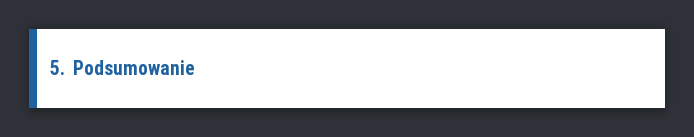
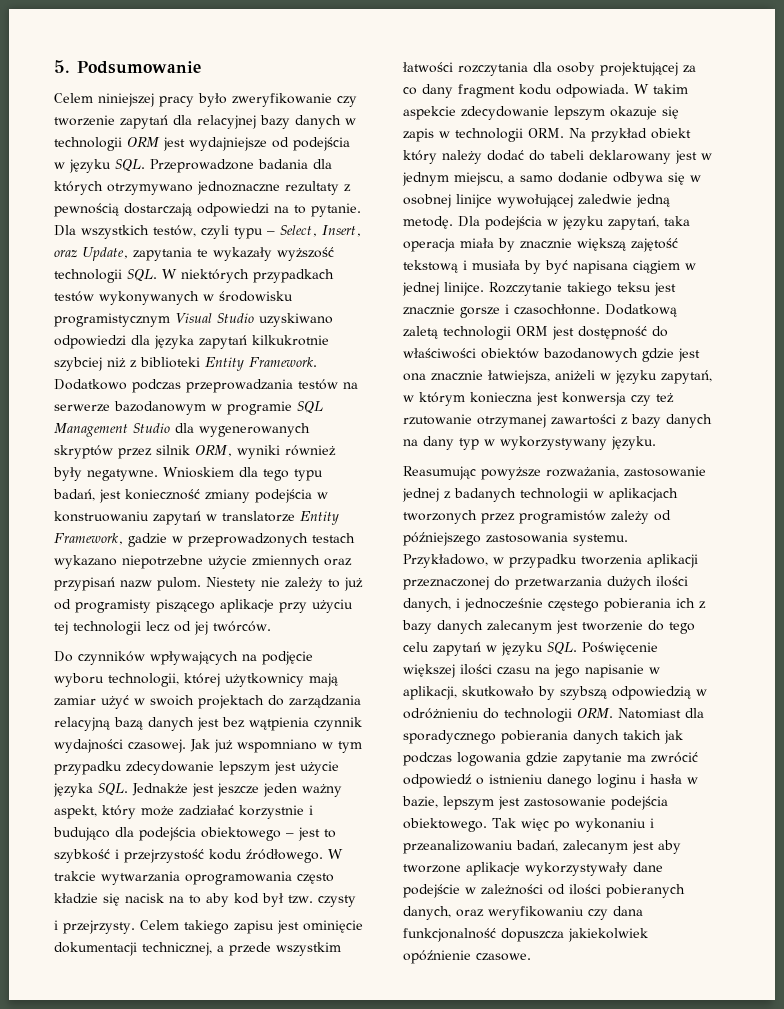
(195, 67) none -> [54,93,357,107] [54,115,356,129] [54,137,350,151] [54,159,332,173] [54,181,351,195] [54,203,361,217] [54,225,361,239] [54,247,334,261] [54,269,334,283] [54,291,293,305] [54,313,333,327] [54,335,329,349] [54,357,317,371] [54,379,358,393] [54,401,323,415] [54,423,310,437] [54,445,336,459] [53,467,323,481] [53,489,328,503] [54,511,339,525] [54,533,355,547] [54,555,352,569] [54,577,363,591] [54,599,353,613] [54,621,271,635] [54,651,313,665] [54,673,338,687] [54,695,361,709] [54,717,362,731] [54,739,362,753] [54,761,339,775] [53,783,342,797] [54,805,313,819] [53,827,336,841] [54,849,343,863] [54,871,334,885] [54,893,356,907] [54,920,363,934] [54,942,341,956] [402,62,696,76] [403,84,688,98] [403,106,679,120] [403,128,691,142] [403,150,712,164] [402,172,701,186] [403,194,670,208] [403,216,690,230] [403,238,678,252] [403,260,696,274] [402,282,676,296] [403,304,677,318] [403,326,668,340] [403,348,700,362] [403,370,712,384] [403,392,674,406] [403,414,712,428] [403,436,656,450] [403,466,706,480] [402,488,678,502] [403,510,671,524] [403,532,628,546] [403,554,698,568] [403,576,688,590] [403,598,706,612] [402,620,695,634] [403,642,658,656] [403,664,660,678] [403,686,707,700] [403,708,704,722] [403,730,683,744] [403,752,698,766] [403,774,698,788] [402,796,668,810] [403,818,654,832] [403,840,681,854] [403,862,663,876] [403,884,685,898] [403,906,643,920] [403,928,648,942] [403,950,531,964] // Celem niniejszej pracy było zweryfikowanie czy tworzenie zapytań dla relacyjnej bazy danych w technologii ORM jest wydajniejsze od podejścia w języku SQL. Przeprowadzone badania dla których otrzymywano jednoznaczne rezultaty z pewnością dostarczają odpowiedzi na to pytanie. Dla wszystkich testów, czyli typu – Select, Insert, oraz Update, zapytania te wykazały wyższość technologii SQL. W niektórych przypadkach testów wykonywanych w środowisku programistycznym Visual Studio uzyskiwano odpowiedzi dla języka zapytań kilkukrotnie szybciej niż z biblioteki Entity Framework. Dodatkowo podczas przeprowadzania testów na serwerze bazodanowym w programie SQL Management Studio dla wygenerowanych skryptów przez silnik ORM, wyniki również były negatywne. Wnioskiem dla tego typu badań, jest konieczność zmiany podejścia w konstruowaniu zapytań w translatorze Entity Framework, gadzie w przeprowadzonych testach wykazano niepotrzebne użycie zmiennych oraz przypisań nazw pulom. Niestety nie zależy to już od programisty piszącego aplikacje przy użyciu tej technologii lecz od jej twórców. // Do czynników wpływających na podjęcie wyboru technologii, której użytkownicy mają zamiar użyć w swoich projektach do zarządzania relacyjną bazą danych jest bez wątpienia czynnik wydajności czasowej. Jak już wspomniano w tym przypadku zdecydowanie lepszym jest użycie języka SQL. Jednakże jest jeszcze jeden ważny aspekt, który może zadziałać korzystnie i budująco dla podejścia obiektowego – jest to szybkość i przejrzystość kodu źródłowego. W trakcie wytwarzania oprogramowania często kładzie się nacisk na to aby kod był tzw. czysty // i przejrzysty. Celem takiego zapisu jest ominięcie dokumentacji technicznej, a przede wszystkim łatwości rozczytania dla osoby projektującej za co dany fragment kodu odpowiada. W takim aspekcie zdecydowanie lepszym okazuje się zapis w technologii ORM. Na przykład obiekt który należy dodać do tabeli deklarowany jest w jednym miejscu, a samo dodanie odbywa się w osobnej linijce wywołującej zaledwie jedną metodę. Dla podejścia w języku zapytań, taka operacja miała by znacznie większą zajętość tekstową i musiała by być napisana ciągiem w jednej linijce. Rozczytanie takiego teksu jest znacznie gorsze i czasochłonne. Dodatkową zaletą technologii ORM jest dostępność do właściwości obiektów bazodanowych gdzie jest ona znacznie łatwiejsza, aniżeli w języku zapytań, w którym konieczna jest konwersja czy też rzutowanie otrzymanej zawartości z bazy danych na dany typ w wykorzystywany języku. // Reasumując powyższe rozważania, zastosowanie jednej z badanych technologii w aplikacjach tworzonych przez programistów zależy od późniejszego zastosowania systemu. Przykładowo, w przypadku tworzenia aplikacji przeznaczonej do przetwarzania dużych ilości danych, i jednocześnie częstego pobierania ich z bazy danych zalecanym jest tworzenie do tego celu zapytań w języku SQL. Poświęcenie większej ilości czasu na jego napisanie w aplikacji, skutkowało by szybszą odpowiedzią w odróżnieniu do technologii ORM. Natomiast dla sporadycznego pobierania danych takich jak podczas logowania gdzie zapytanie ma zwrócić odpowiedź o istnieniu danego loginu i hasła w bazie, lepszym jest zastosowanie podejścia obiektowego. Tak więc po wykonaniu i przeanalizowaniu badań, zalecanym jest aby tworzone aplikacje wykorzystywały dane podejście w zależności od ilości pobieranych danych, oraz weryfikowaniu czy dana funkcjonalność dopuszcza jakiekolwiek opóźnienie czasowe.

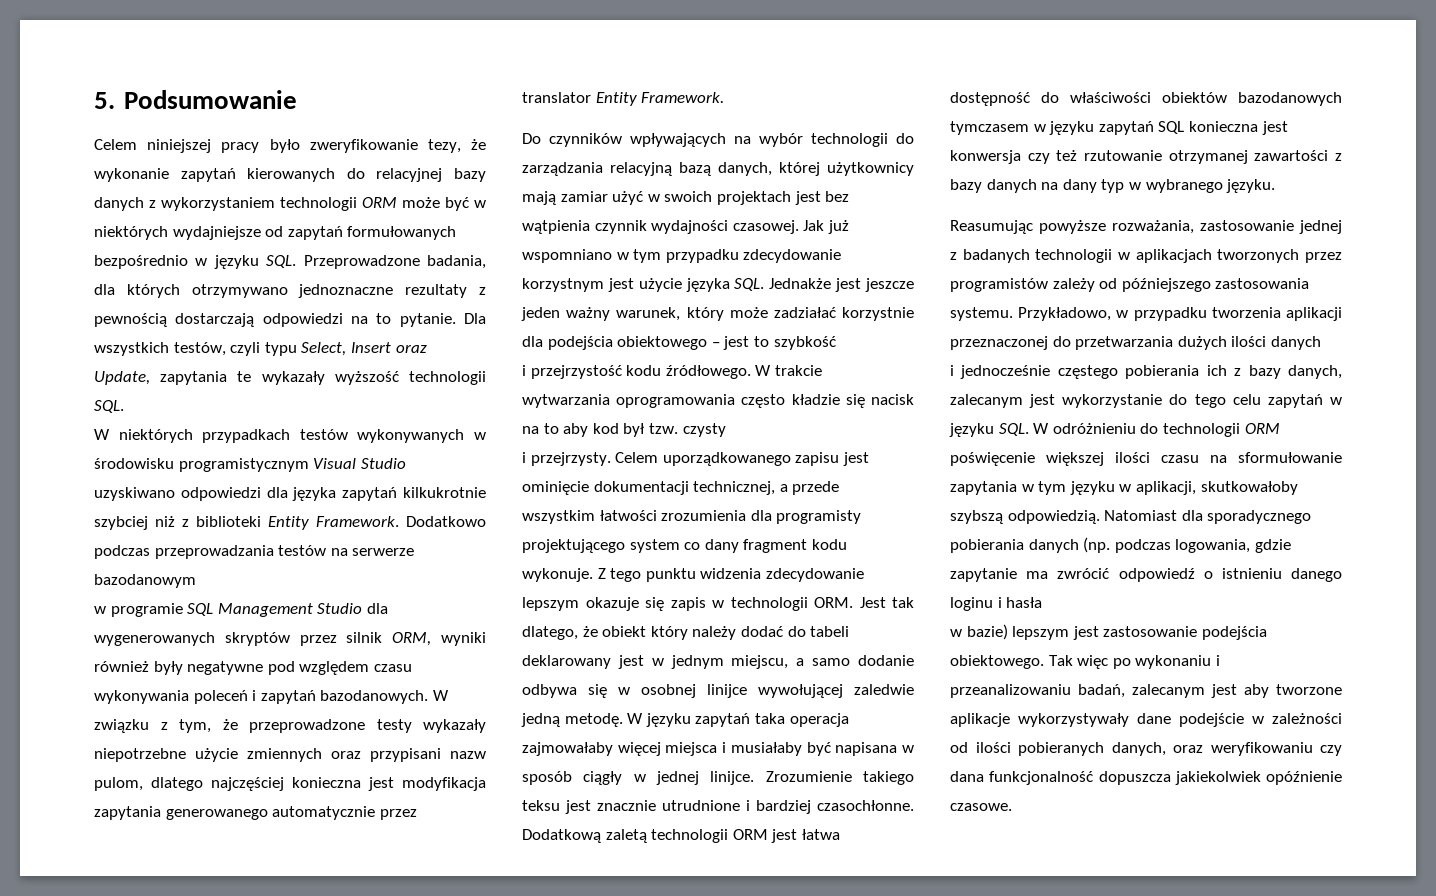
[337,96,357,107] [54,115,356,129] [54,137,350,151] czy tworzenie zapytań dla relacyjnej bazy danych w technologii ORM jest wydajniejsze od podejścia -> [427,139,486,153] [94,168,486,182] [94,197,486,211] [94,226,457,240] [94,255,188,269] tezy, że wykonanie zapytań kierowanych do relacyjnej bazy danych z wykorzystaniem technologii ORM może być w niektórych wydajniejsze od zapytań formułowanych bezpośrednio
[258,159,308,169] badania -> [427,255,486,269] badania,
[266,225,361,237] – Select, Insert, -> [301,342,391,356] Select, Insert
(157, 275) none -> (124, 406) //
(206, 408) none -> (196, 581) //
[87,467,323,481] [53,489,328,503] [54,511,339,525] [54,533,355,547] [54,555,352,569] [54,577,363,591] [54,599,353,613] [54,621,271,635] [54,651,313,665] [54,673,179,687] negatywne. Wnioskiem dla tego typu badań, jest konieczność zmiany podejścia w konstruowaniu zapytań w translatorze Entity Framework, gadzie w przeprowadzonych testach wykazano niepotrzebne użycie zmiennych oraz przypisań nazw pulom. Niestety nie zależy to już od programisty piszącego aplikacje przy użyciu tej technologii lecz od jej twórców. // Do czynników wpływających na podjęcie wyboru technologii, -> [187,661,412,675] [94,690,449,704] [94,719,486,733] [94,748,486,762] [94,777,486,791] [94,806,417,820] [522,92,725,106] [522,133,914,147] [522,162,772,176] negatywne pod względem czasu wykonywania poleceń i zapytań bazodanowych. W związku z tym, że przeprowadzone testy wykazały niepotrzebne użycie zmiennych oraz przypisani nazw pulom, dlatego najczęściej konieczna jest modyfikacja zapytania generowanego automatycznie przez translator Entity Framework. // Do czynników wpływających na wybór technologii do zarządzania relacyjną bazą danych,
[268,695,361,708] [54,717,194,731] do zarządzania relacyjną bazą danych -> (791, 198) none
[219,761,270,775] lepszym -> [522,278,604,292] korzystnym
[54,805,97,819] aspekt, -> [616,307,681,321] warunek,
[309,805,313,815] [53,827,110,841] i budująco -> (914, 314) none
(110, 856) none -> (836, 343) //
[183,920,229,934] takiego -> [662,452,791,466] uporządkowanego
[458,62,696,76] [403,84,688,98] [403,106,456,120] rozczytania dla osoby projektującej za co dany fragment kodu odpowiada. W takim aspekcie -> [661,510,862,524] [522,539,847,553] [522,568,762,582] zrozumienia dla programisty projektującego system co dany fragment kodu wykonuje. Z tego punktu widzenia
[569,128,647,142] Na przykład -> [859,597,914,608] [522,626,598,640] Jest tak dlatego, że
[458,216,690,230] [403,238,678,252] [403,260,680,274] Dla podejścia w języku zapytań, taka operacja miała by znacznie większą zajętość tekstową i musiała by być napisana ciągiem -> [627,713,849,727] [522,742,914,756] [522,771,623,785] W języku zapytań taka operacja zajmowałaby więcej miejsca i musiałaby być napisana w sposób ciągły
[489,282,562,296] Rozczytanie -> [765,771,852,782] Zrozumienie
[460,304,509,318] gorsze i -> [662,800,811,814] utrudnione i bardziej
(574, 333) none -> [801,829,840,840] łatwa
[642,348,700,362] [403,370,712,384] [403,392,465,406] gdzie jest ona znacznie łatwiejsza, aniżeli w języku zapytań, w którym -> [950,121,1185,135] tymczasem w języku zapytań SQL
[500,436,607,450] wykorzystywany -> [1145,179,1223,193] wybranego
[403,598,451,612] danych, -> [1270,336,1321,350] danych //
[437,620,643,634] danych zalecanym jest tworzenie -> [1288,365,1342,379] [950,394,1163,408] danych, zalecanym jest wykorzystanie
[582,642,658,655] [403,664,660,678] [403,686,707,700] [403,708,613,722] Poświęcenie większej ilości czasu na jego napisanie w aplikacji, skutkowało by szybszą odpowiedzią w odróżnieniu do technologii ORM. -> [1033,423,1280,437] [950,452,1342,466] [950,481,1298,495] [950,510,1100,524] W odróżnieniu do technologii ORM poświęcenie większej ilości czasu na sformułowanie zapytania w tym języku w aplikacji, skutkowałoby szybszą odpowiedzią.
[623,730,683,744] [403,752,521,766] takich jak podczas logowania -> [1083,537,1251,553] (np. podczas logowania,
[687,777,698,784] [402,796,438,808] w bazie, -> [950,624,1008,640] // w bazie)

